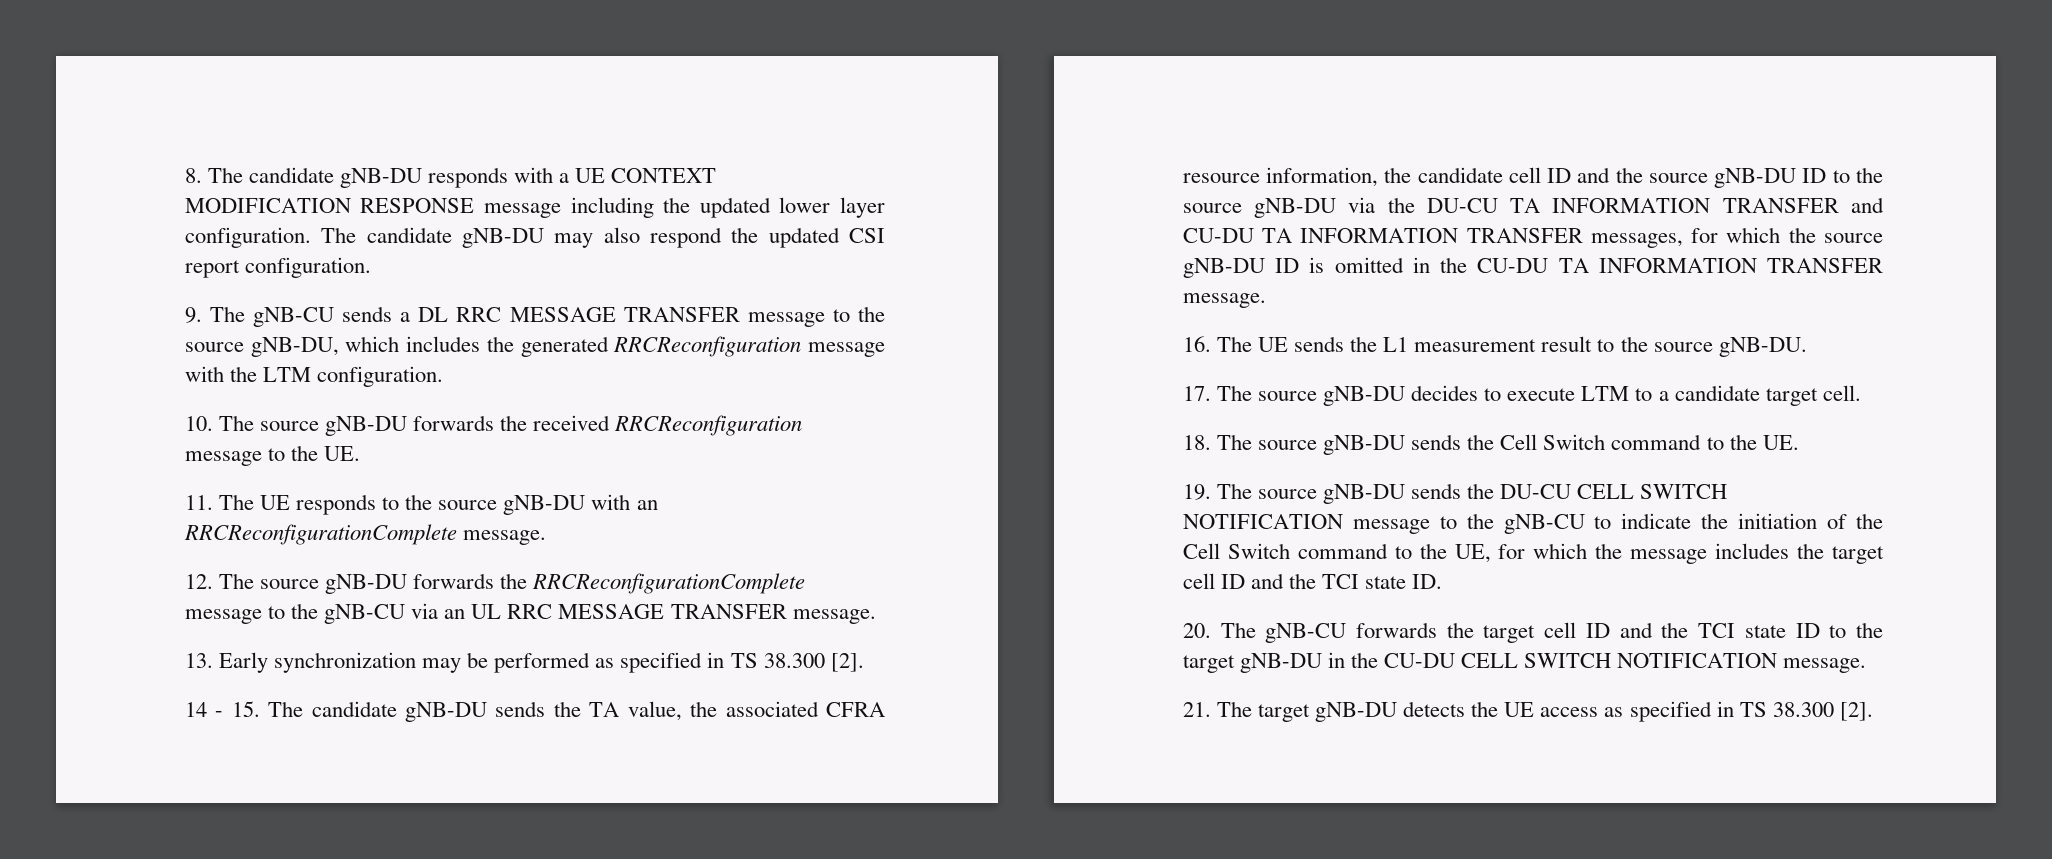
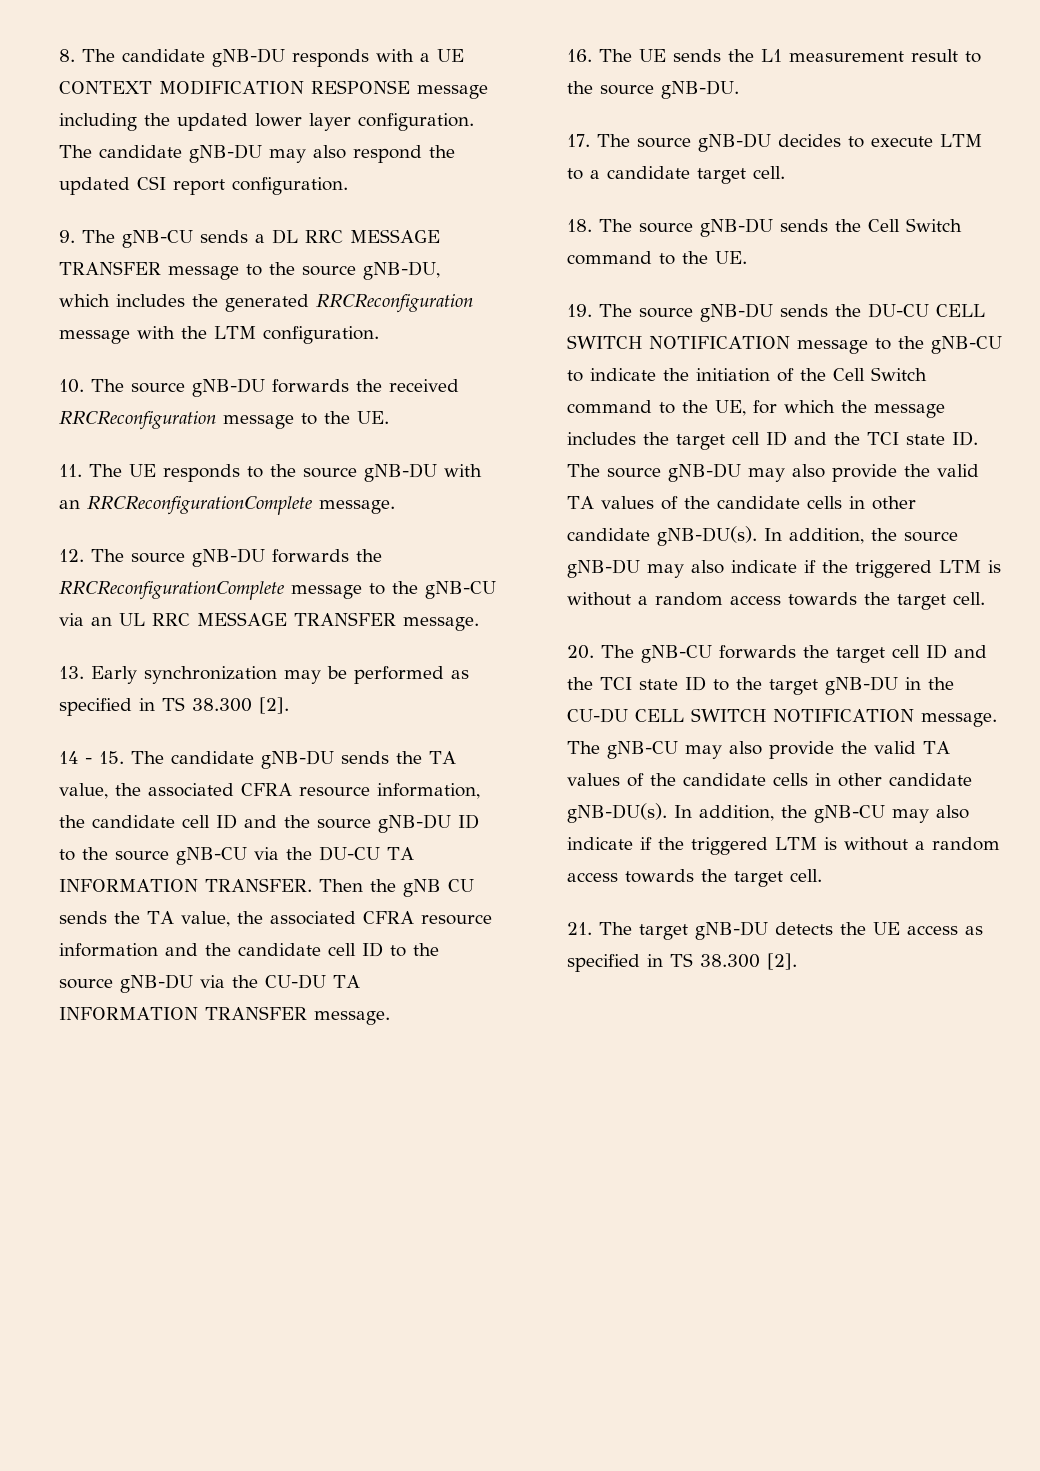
[1254,198,1337,218] gNB-DU -> [175,847,247,865] gNB-CU
[1722,197,1884,213] [1182,227,1883,248] [1182,257,1430,278] TRANSFER and CU-DU TA INFORMATION TRANSFER messages, for which the source gNB-DU ID is omitted in -> [204,878,474,897] [58,911,492,927] [58,942,439,957] [58,974,225,993] TRANSFER. Then the gNB CU sends the TA value, the associated CFRA resource information and the candidate cell ID to the source gNB-DU via
(1443, 581) none -> [566,463,979,482] [566,496,916,510] [566,526,958,546] [566,559,1001,578] [566,592,985,610] The source gNB-DU may also provide the valid TA values of the candidate cells in other candidate gNB-DU(s). In addition, the source gNB-DU may also indicate if the triggered LTM is without a random access towards the target cell.
(1867, 665) none -> [566,741,950,759] [566,773,972,787] [566,803,969,823] [566,837,1000,855] [566,869,822,887] The gNB-CU may also provide the valid TA values of the candidate cells in other candidate gNB-DU(s). In addition, the gNB-CU may also indicate if the triggered LTM is without a random access towards the target cell.

